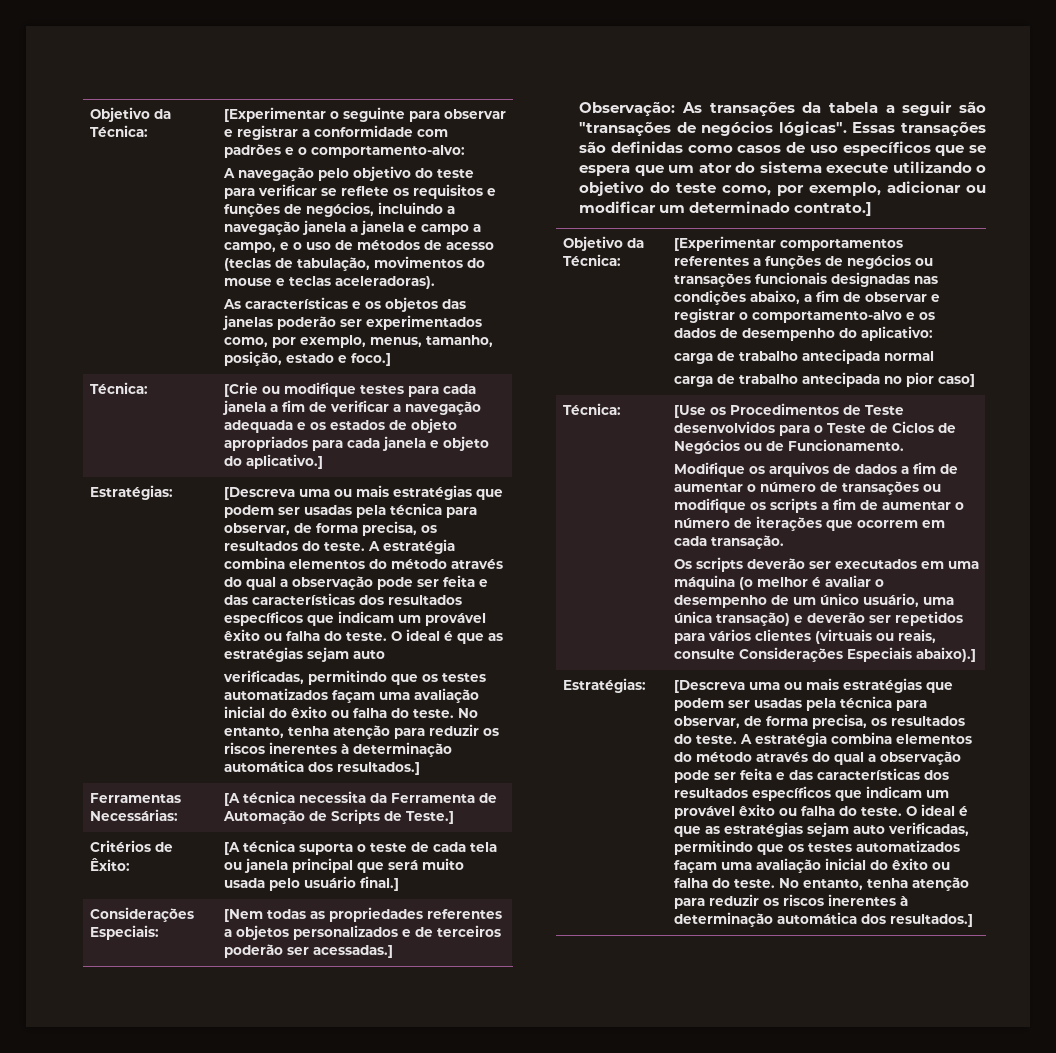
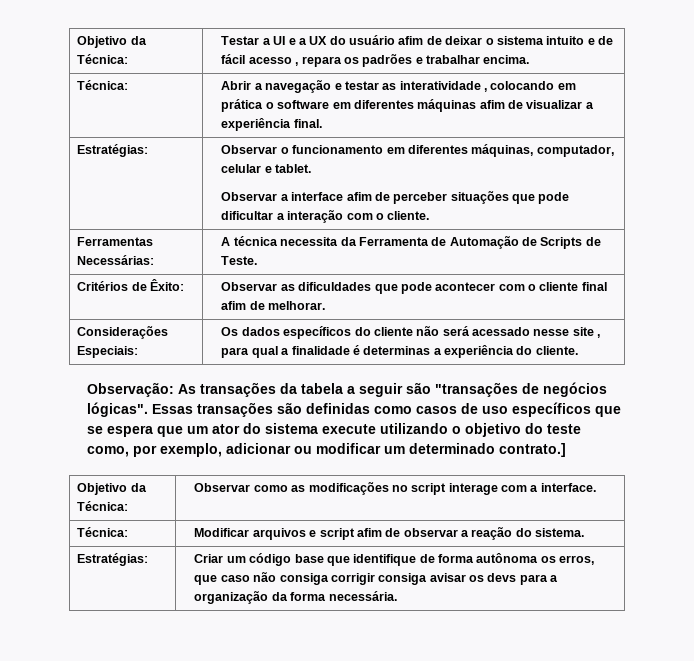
[89,107,171,122] [89,125,148,137] [223,107,506,122] [223,125,448,140] [223,144,465,158] [222,166,474,181] [223,184,496,199] [223,202,455,217] [223,220,481,235] [223,240,494,253] [223,256,485,271] [223,276,435,289] [222,297,466,312] [221,315,482,330] [223,335,493,348] [223,351,391,366] [89,382,148,394] [223,382,476,397] [221,400,481,415] [223,418,457,433] [223,436,489,451] [223,454,323,469] [89,485,173,500] [223,485,503,500] [223,503,477,518] [223,521,437,536] [223,539,455,554] [223,557,503,569] [223,575,488,590] [223,593,462,605] [223,611,486,626] [223,629,503,644] [223,647,385,662] [222,670,486,685] [223,688,479,703] [223,706,478,718] [223,724,499,739] [223,742,452,757] [223,760,420,775] Objetivo da Técnica: | [Experimentar o seguinte para observar e registrar a conformidade com padrões e o comportamento-alvo: // A navegação pelo objetivo do teste para verificar se reflete os requisitos e funções de negócios, incluindo a navegação janela a janela e campo a campo, e o uso de métodos de acesso (teclas de tabulação, movimentos do mouse e teclas aceleradoras). // As características e os objetos das janelas poderão ser experimentados como, por exemplo, menus, tamanho, posição, estado e foco.] // Técnica: | [Crie ou modifique testes para cada janela a fim de verificar a navegação adequada e os estados de objeto apropriados para cada janela e objeto do aplicativo.] // Estratégias: | [Descreva uma ou mais estratégias que podem ser usadas pela técnica para observar, de forma precisa, os resultados do teste. A estratégia combina elementos do método através do qual a observação pode ser feita e das características dos resultados específicos que indicam um provável êxito ou falha do teste. O ideal é que as estratégias sejam auto // verificadas, permitindo que os testes automatizados façam uma avaliação inicial do êxito ou falha do teste. No entanto, tenha atenção para reduzir os riscos inerentes à determinação automática dos resultados.] -> [77,36,147,48] [77,54,129,64] [221,35,614,45] [221,54,530,67] [77,80,129,90] [221,80,576,93] [221,99,594,112] [221,118,322,131] [77,144,149,157] [221,144,614,157] [221,164,312,173] [221,191,570,204] [221,210,430,223] Objetivo da Técnica: | Testar a UI e a UX do usuário afim de deixar o sistema intuito e de fácil acesso , repara os padrões e trabalhar encima. // Técnica: | Abrir a navegação e testar as interatividade , colocando em prática o software em diferentes máquinas afim de visualizar a experiência final. // Estratégias: | Observar o funcionamento em diferentes máquinas, computador, celular e tablet. // Observar a interface afim de perceber situações que pode dificultar a interação com o cliente.
[223,793,240,806] [A -> [221,237,231,246] A
[405,811,454,824] Teste.] -> [221,256,258,265] Teste.
[223,840,497,855] [223,858,464,873] [223,876,399,891] [89,907,194,922] [89,925,159,940] [223,907,502,922] [223,925,501,940] [223,944,393,958] [A técnica suporta o teste de cada tela ou janela principal que será muito usada pelo usuário final.] // Considerações Especiais: | [Nem todas as propriedades referentes a objetos personalizados e de terceiros poderão ser acessadas.] -> [221,282,607,294] [221,301,326,310] [77,326,169,339] [77,346,139,358] [221,326,601,339] [221,345,578,358] Observar as dificuldades que pode acontecer com o cliente final afim de melhorar. // Considerações Especiais: | Os dados específicos do cliente não será acessado nesse site , para qual a finalidade é determinas a experiência do cliente.
[673,236,903,251] [673,254,933,269] [673,272,938,287] [673,290,940,305] [673,308,935,323] [673,326,933,341] [673,349,934,364] [673,372,975,387] [562,403,621,415] [673,403,904,418] [673,421,956,436] [673,439,904,454] [673,462,958,477] [673,481,941,495] [673,498,964,513] [673,516,945,531] [673,535,784,549] [673,557,979,572] [673,575,884,590] [673,593,954,608] [673,611,963,626] [673,629,936,644] [673,647,976,662] [562,678,646,693] [673,678,953,693] [673,696,927,711] [673,714,965,729] [673,732,972,747] [673,751,961,765] [673,768,949,783] [673,786,949,801] [673,804,968,819] [673,822,969,837] [673,840,960,855] [673,858,950,873] [673,877,969,891] [673,894,908,909] [673,912,973,927] [Experimentar comportamentos referentes a funções de negócios ou transações funcionais designadas nas condições abaixo, a fim de observar e registrar o comportamento-alvo e os dados de desempenho do aplicativo: // carga de trabalho antecipada normal // carga de trabalho antecipada no pior caso] // Técnica: | [Use os Procedimentos de Teste desenvolvidos para o Teste de Ciclos de Negócios ou de Funcionamento. // Modifique os arquivos de dados a fim de aumentar o número de transações ou modifique os scripts a fim de aumentar o número de iterações que ocorrem em cada transação. // Os scripts deverão ser executados em uma máquina (o melhor é avaliar o desempenho de um único usuário, uma única transação) e deverão ser repetidos para vários clientes (virtuais ou reais, consulte Considerações Especiais abaixo).] // Estratégias: | [Descreva uma ou mais estratégias que podem ser usadas pela técnica para observar, de forma precisa, os resultados do teste. A estratégia combina elementos do método através do qual a observação pode ser feita e das características dos resultados específicos que indicam um provável êxito ou falha do teste. O ideal é que as estratégias sejam auto verificadas, permitindo que os testes automatizados façam uma avaliação inicial do êxito ou falha do teste. No entanto, tenha atenção para reduzir os riscos inerentes à determinação automática dos resultados.] -> [194,482,596,495] [77,527,129,537] [194,527,585,540] [77,553,149,566] [194,553,595,566] [194,572,559,585] [194,591,397,604] Observar como as modificações no script interage com a interface. // Técnica: | Modificar arquivos e script afim de observar a reação do sistema. // Estratégias: | Criar um código base que identifique de forma autônoma os erros, que caso não consiga corrigir consiga avisar os devs para a organização da forma necessária.

